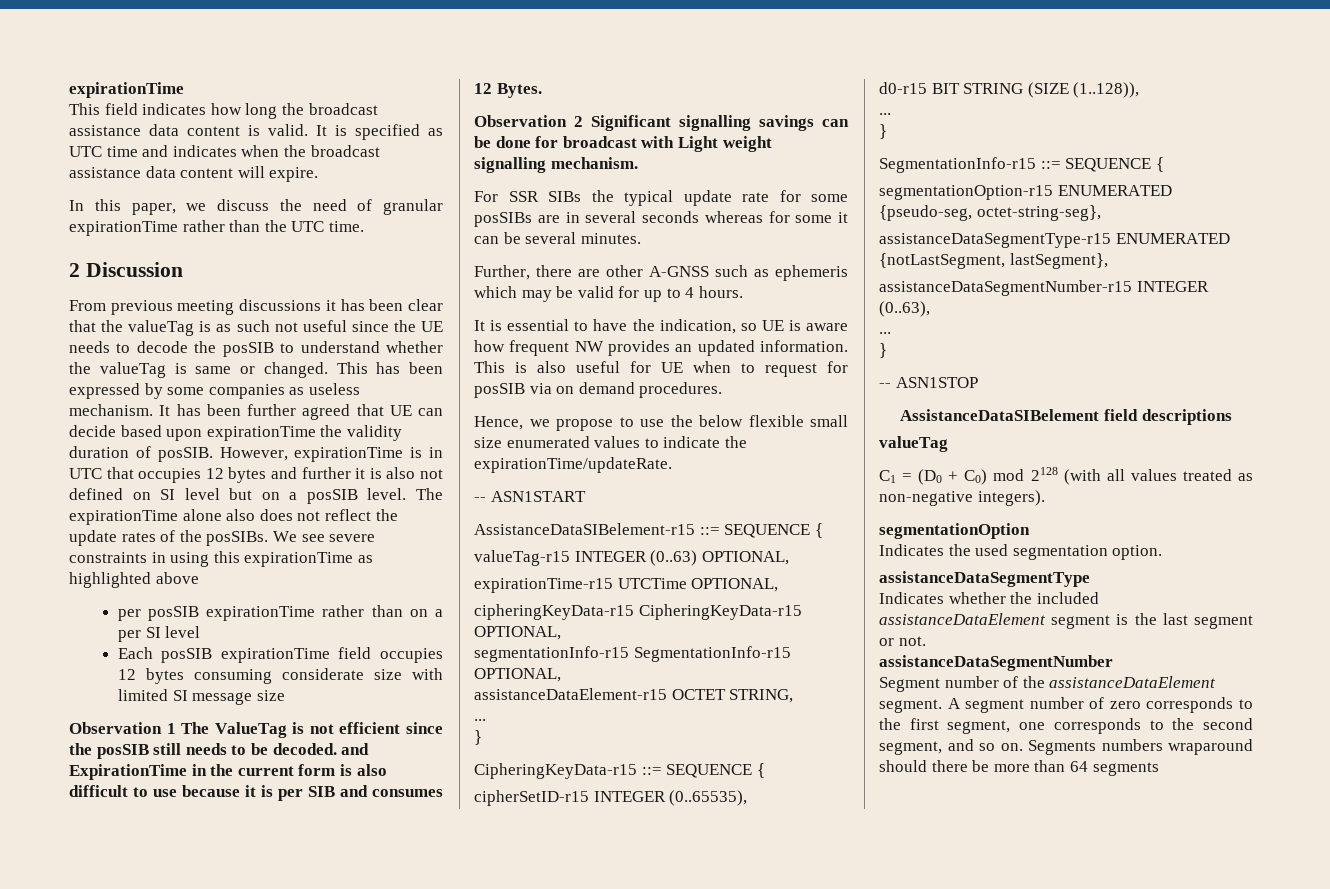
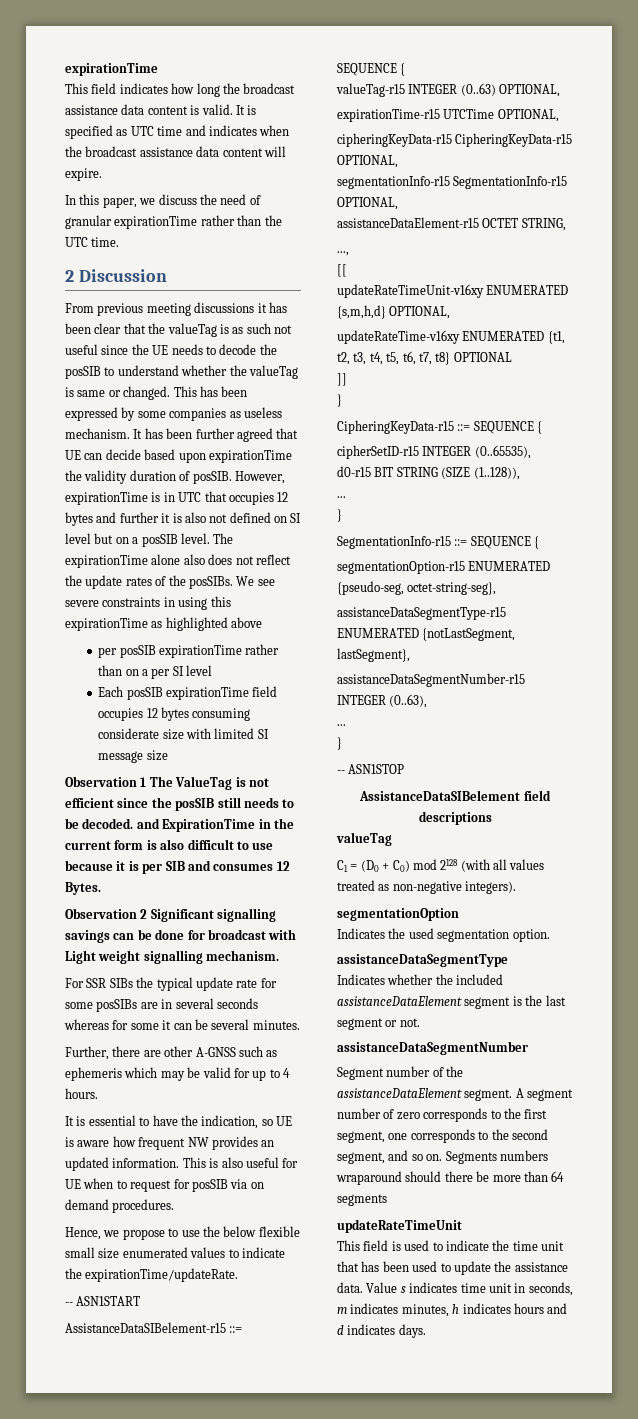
[474,719,486,721] ... -> [337,251,349,256] [337,264,347,277] [337,284,569,298] [337,305,451,319] [337,330,565,344] [337,351,512,365] [337,373,347,386] ..., // [[ // updateRateTimeUnit-v16xy ENUMERATED {s,m,h,d} OPTIONAL, // updateRateTime-v16xy ENUMERATED {t1, t2, t3, t4, t5, t6, t7, t8} OPTIONAL // ]]
(1159, 769) none -> [337,1219,462,1233] [337,1240,564,1251] [337,1261,568,1275] [337,1282,573,1296] [337,1303,568,1317] [337,1324,426,1338] // updateRateTimeUnit // This field is used to indicate the time unit that has been used to update the assistance data. Value s indicates time unit in seconds, m indicates minutes, h indicates hours and d indicates days.

